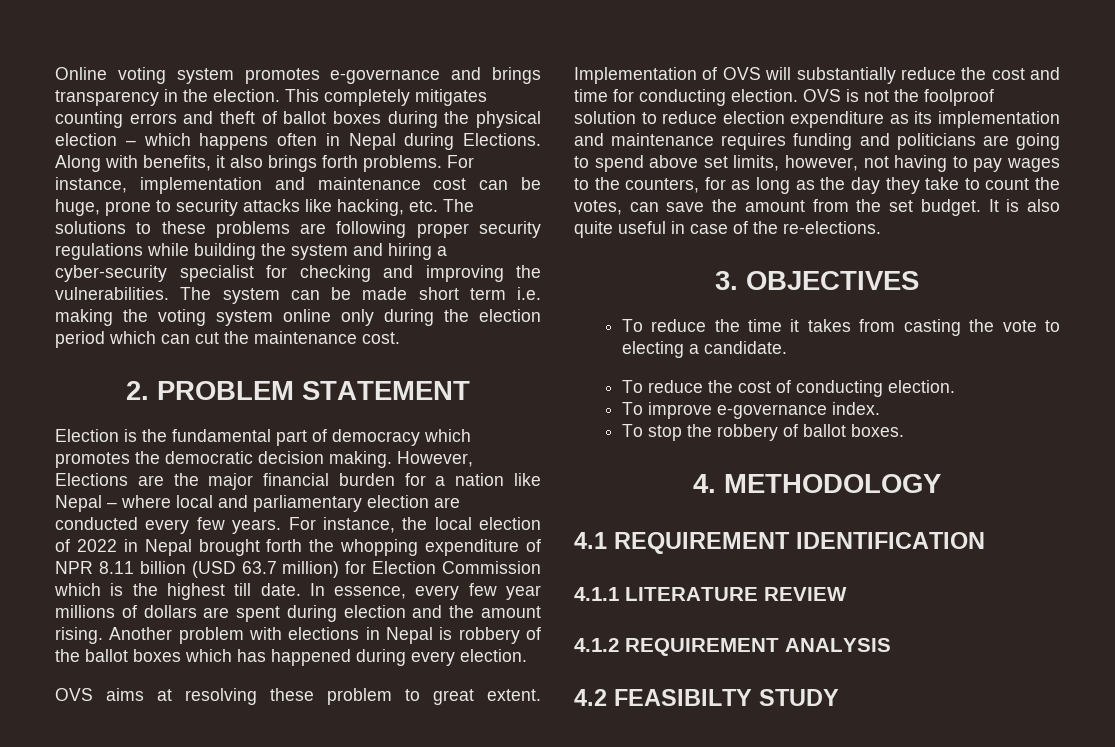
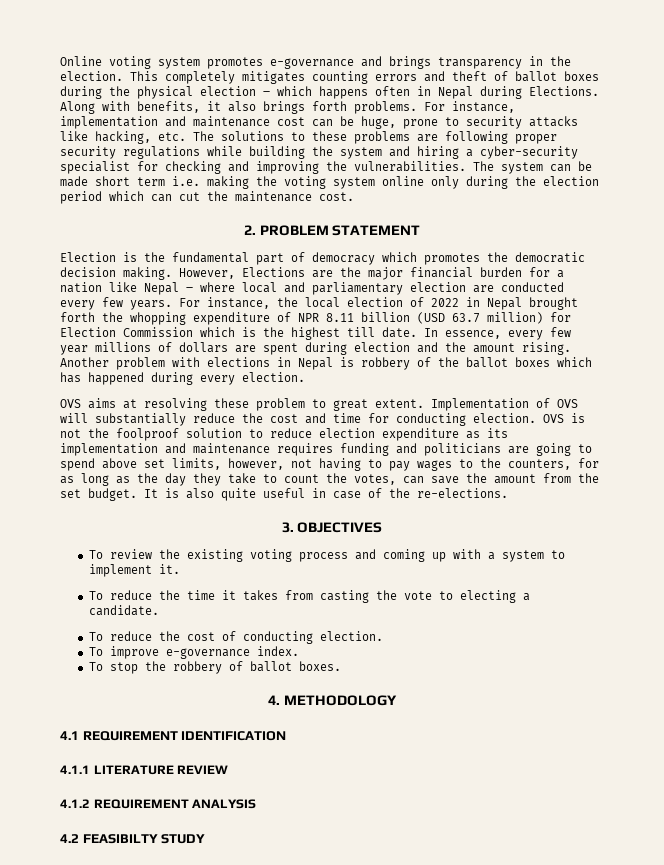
(919, 280) none -> [88,549,565,562] [88,564,180,577] // To review the existing voting process and coming up with a system to implement it.

